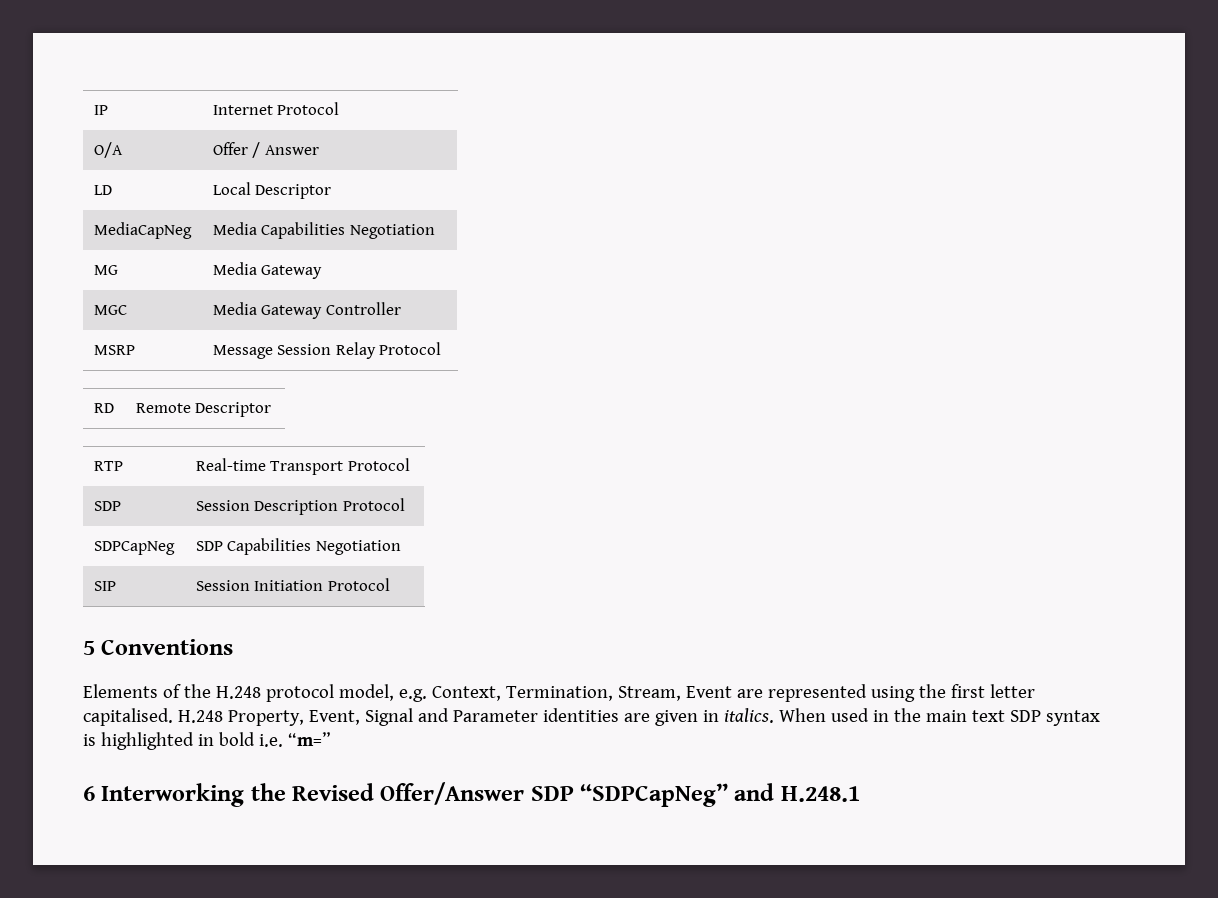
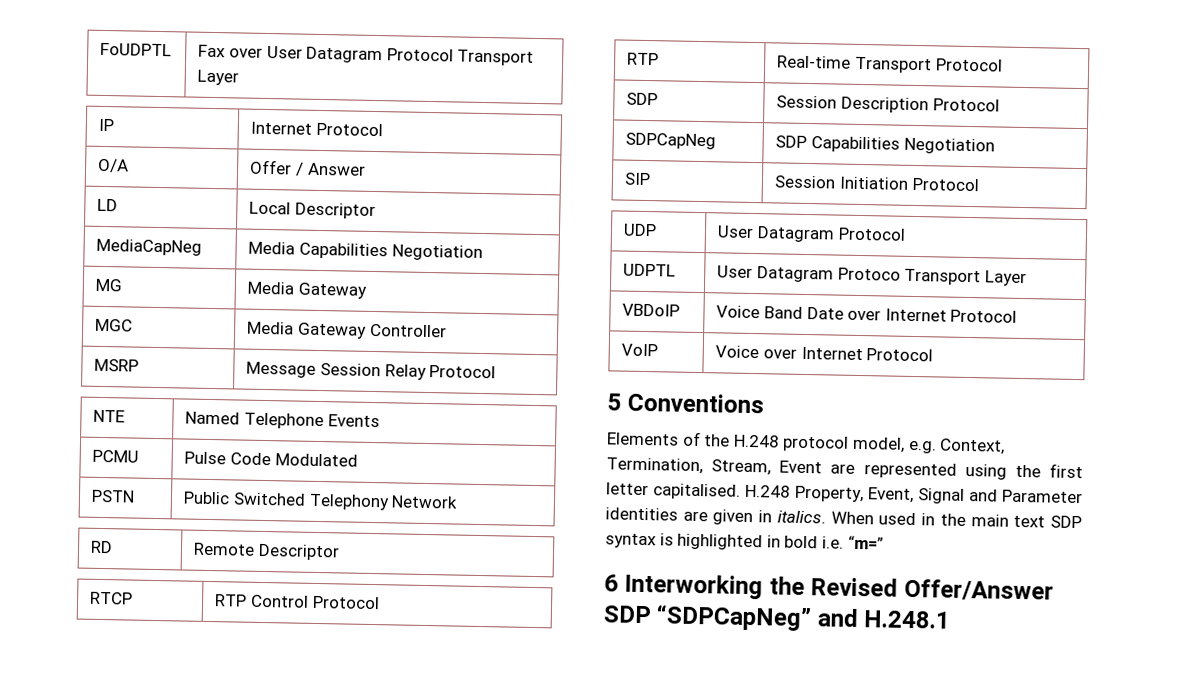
(93, 110) none -> [100,42,173,57] [198,44,535,66] [197,69,240,86] FoUDPTL | Fax over User Datagram Protocol Transport Layer //
(442, 348) none -> [93,409,126,423] [185,411,380,430] [92,449,140,463] [184,451,358,467] [91,489,136,503] [183,491,459,511] // NTE | Named Telephone Events // PCMU | Pulse Code Modulated // PSTN | Public Switched Telephony Network
(272, 409) none -> [90,591,134,605] [214,594,380,610] // RTCP | RTP Control Protocol
(390, 584) none -> [623,223,658,237] [717,225,906,243] [623,263,677,277] [717,265,1027,287] [622,303,681,317] [716,305,1018,323] [621,343,659,357] [715,345,934,362] // UDP | User Datagram Protocol // UDPTL | User Datagram Protoco Transport Layer // VBDoIP | Voice Band Date over Internet Protocol // VoIP | Voice over Internet Protocol

